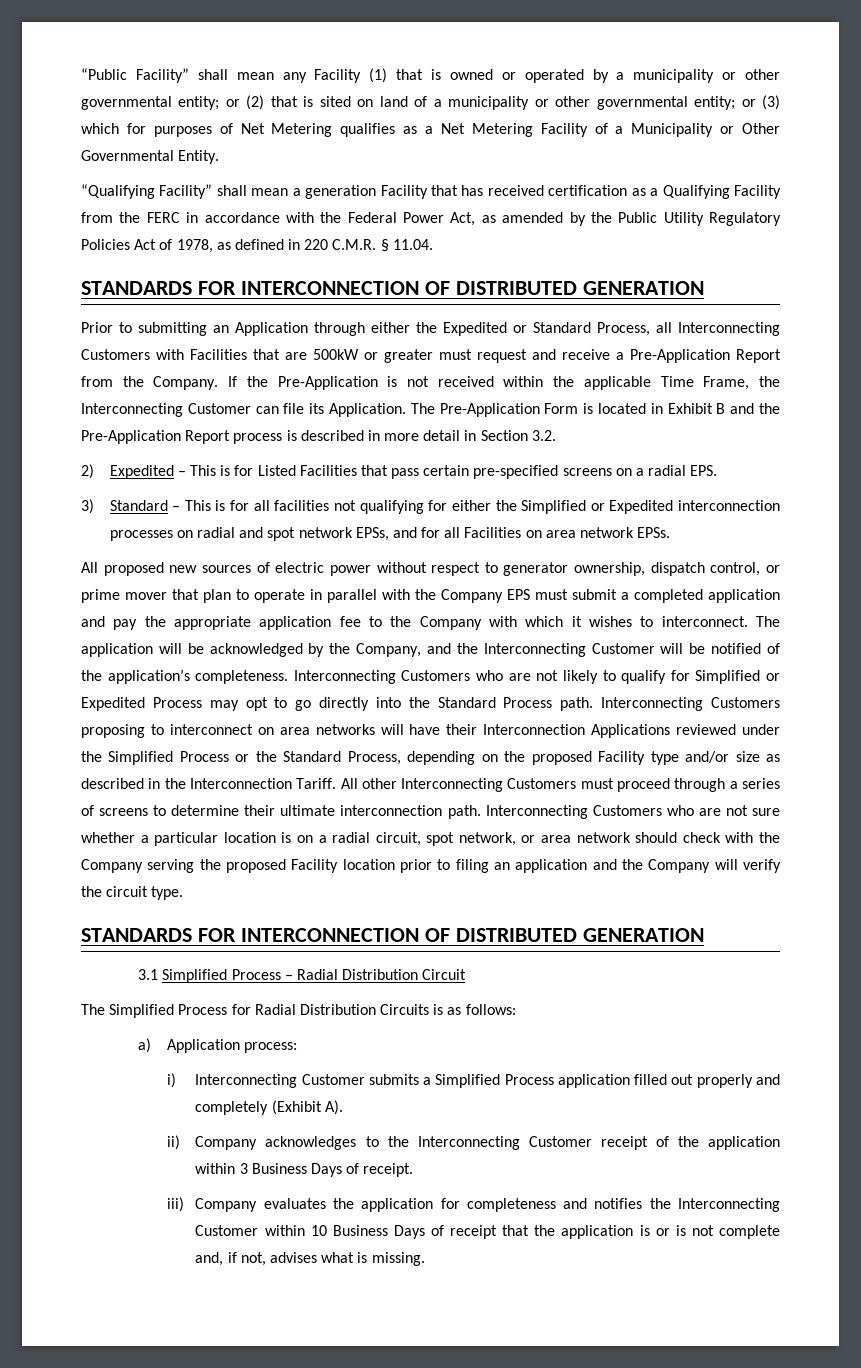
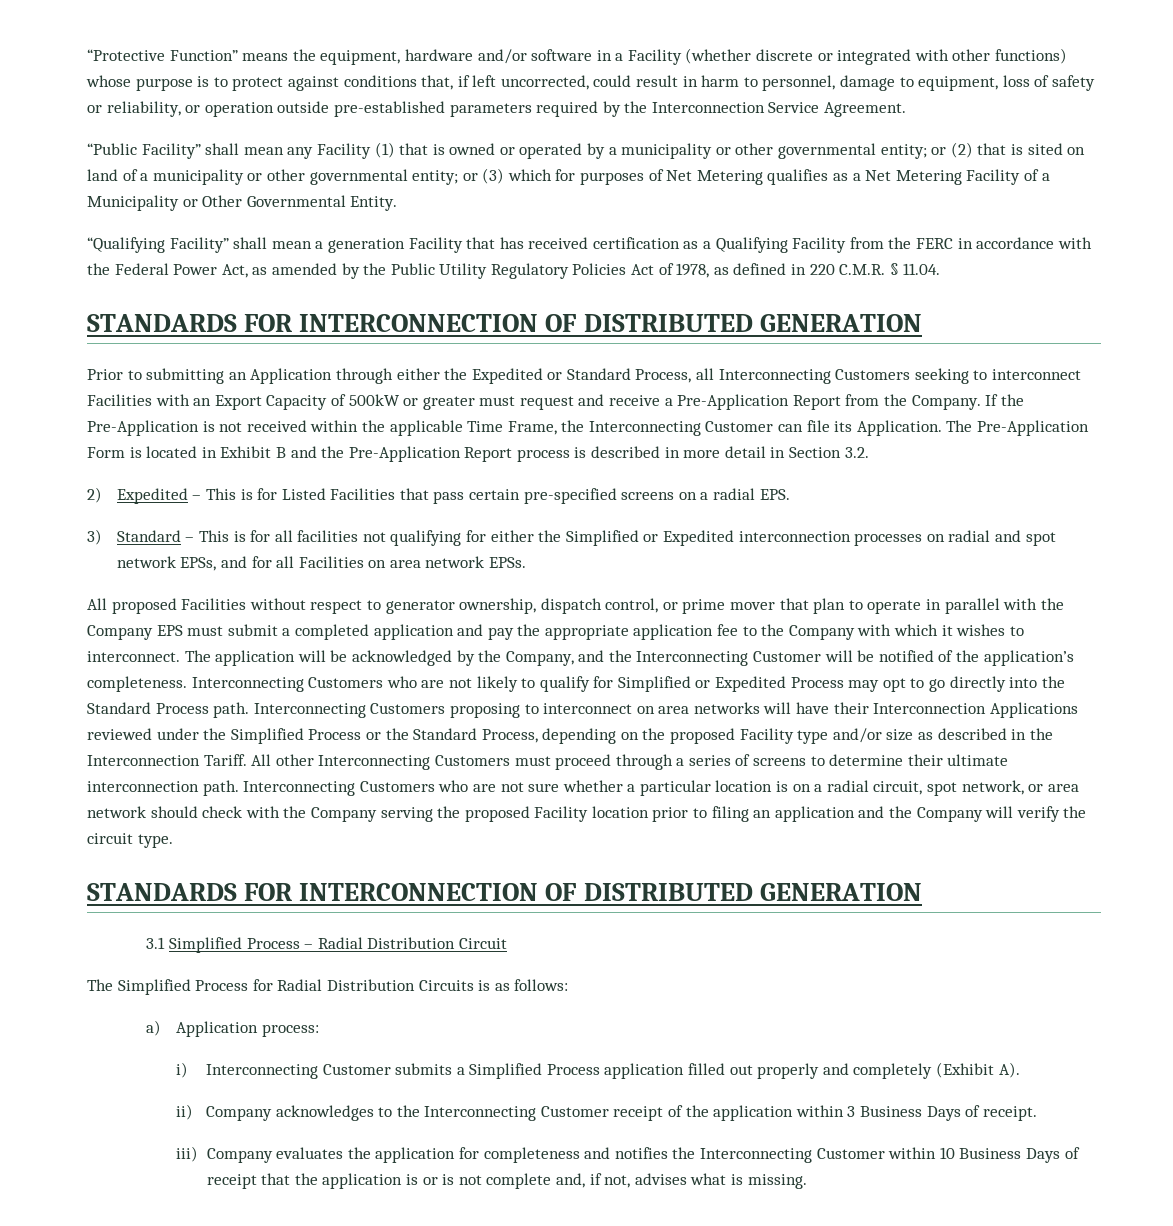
(81, 74) none -> [87,48,1068,65] [86,75,1095,91] [87,101,907,117] “Protective Function” means the equipment, hardware and/or software in a Facility (whether discrete or integrated with other functions) whose purpose is to protect against conditions that, if left uncorrected, could result in harm to personnel, damage to equipment, loss of safety or reliability, or operation outside pre-established parameters required by the Interconnection Service Agreement. //
[156,349,307,360] with Facilities that are -> [914,368,1082,384] [87,394,346,410] seeking to interconnect Facilities with an Export Capacity of
[169,562,371,576] new sources of electric power -> [181,598,247,610] Facilities

